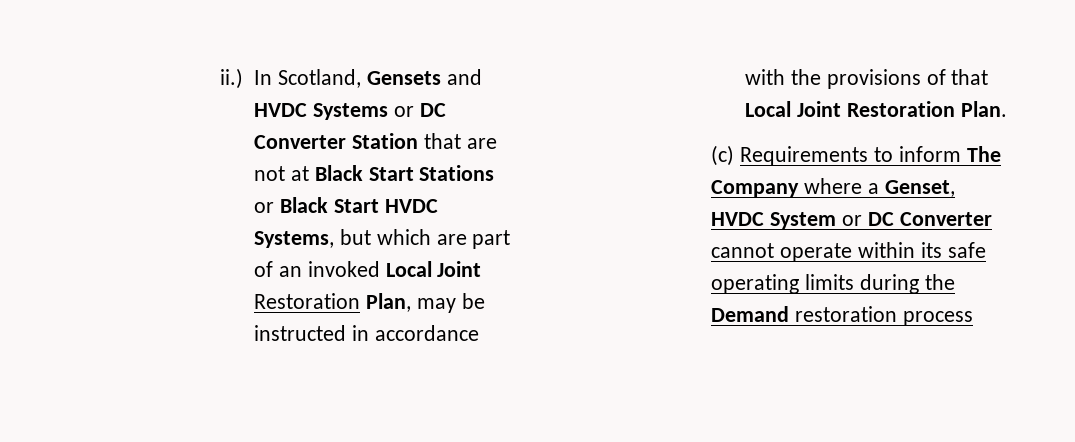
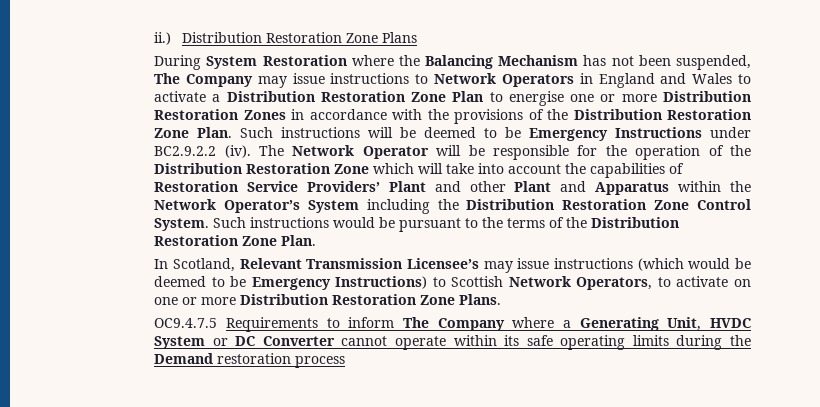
[254,69,482,88] [254,103,446,120] [254,133,497,149] [254,165,495,181] [254,197,438,213] [254,229,511,249] [254,261,482,277] [254,293,485,313] [254,325,347,341] In Scotland, Gensets and HVDC Systems or DC Converter Station that are not at Black Start Stations or Black Start HVDC Systems, but which are part of an invoked Local Joint Restoration Plan, may be instructed -> [181,32,417,43] [154,55,751,70] [154,73,752,88] [154,91,752,106] [154,109,286,120] Distribution Restoration Zone Plans // During System Restoration where the Balancing Mechanism has not been suspended, The Company may issue instructions to Network Operators in England and Wales to activate a Distribution Restoration Zone Plan to energise one or more Distribution Restoration Zones
[951,69,989,85] [745,101,1007,117] [711,145,735,166] that Local Joint Restoration Plan. // (c) -> [547,109,751,120] [154,127,751,141] [154,145,751,160] [154,163,685,178] [154,181,752,195] [154,199,752,214] [154,217,680,232] [154,235,317,246] [154,258,751,273] [154,276,751,290] [154,294,502,305] [154,318,218,328] the Distribution Restoration Zone Plan. Such instructions will be deemed to be Emergency Instructions under BC2.9.2.2 (iv). The Network Operator will be responsible for the operation of the Distribution Restoration Zone which will take into account the capabilities of Restoration Service Providers’ Plant and other Plant and Apparatus within the Network Operator’s System including the Distribution Restoration Zone Control System. Such instructions would be pursuant to the terms of the Distribution Restoration Zone Plan. // In Scotland, Relevant Transmission Licensee’s may issue instructions (which would be deemed to be Emergency Instructions) to Scottish Network Operators, to activate on one or more Distribution Restoration Zone Plans. // OC9.4.7.5
[884,180,955,197] Genset, -> [579,317,702,331] Generating Unit,

